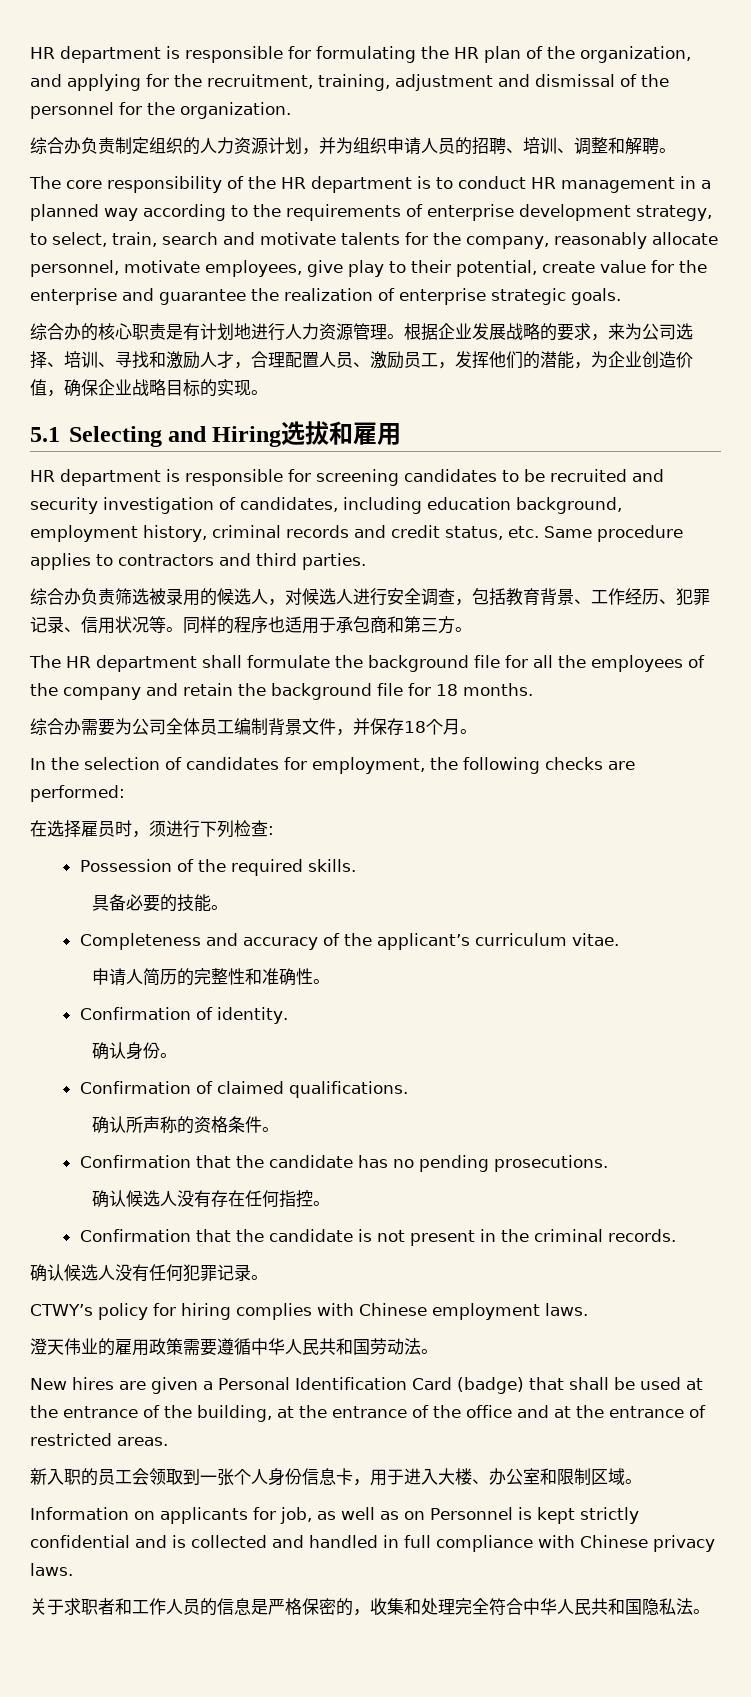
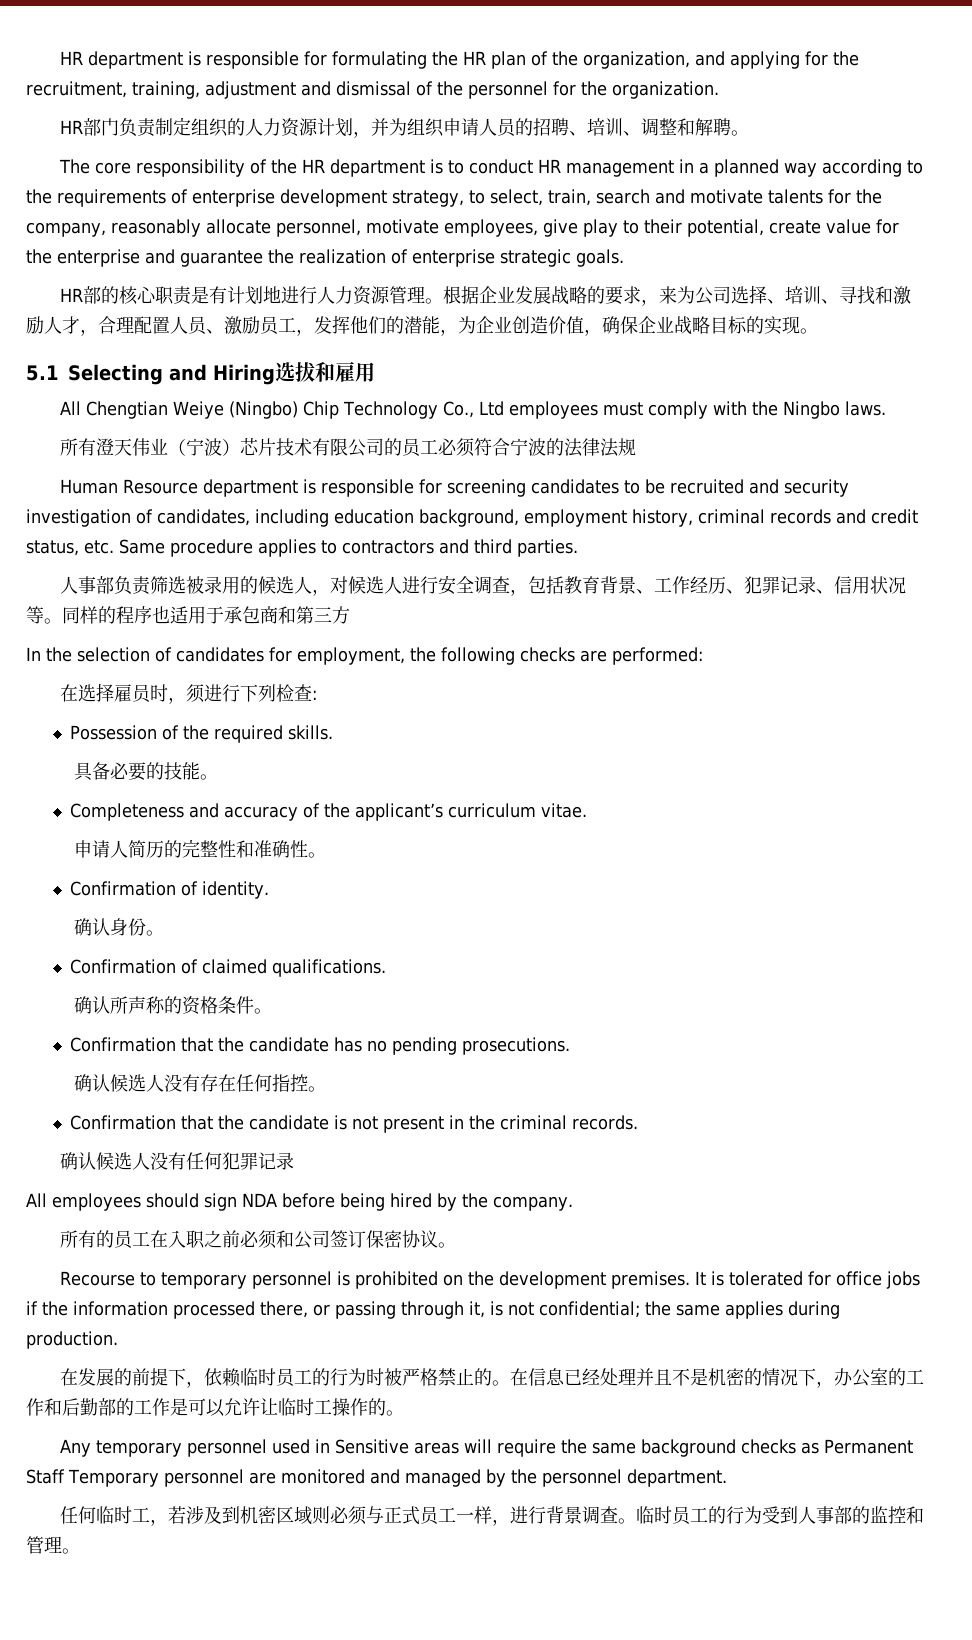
[30,137,81,155] 综合办 -> [60,118,120,136] HR部门
[30,323,81,341] 综合办 -> [60,286,102,304] HR部
[30,470,55,482] HR -> [60,401,887,419] [60,438,637,457] [60,479,199,494] All Chengtian Weiye (Ningbo) Chip Technology Co., Ltd employees must comply with the Ningbo laws. // 所有澄天伟业（宁波）芯片技术有限公司的员工必须符合宁波的法律法规 // Human Resource
[30,588,81,606] 综合办 -> [60,576,115,594] 人事部
[455,627,472,632] [29,655,705,672] [30,683,533,700] [30,718,477,736] 。 // The HR department shall formulate the background file for all the employees of the company and retain the background file for 18 months. // 综合办需要为公司全体员工编制背景文件，并保存18个月。 -> (350, 615) none
[251,1275,268,1280] [30,1303,588,1320] [30,1338,438,1356] [30,1377,703,1394] [30,1405,706,1422] [30,1433,168,1446] [30,1468,642,1486] [30,1507,639,1524] [30,1535,715,1552] [30,1563,73,1576] [30,1598,693,1616] 。 // CTWY’s policy for hiring complies with Chinese employment laws. // 澄天伟业的雇用政策需要遵循中华人民共和国劳动法。 // New hires are given a Personal Identification Card (badge) that shall be used at the entrance of the building, at the entrance of the office and at the entrance of restricted areas. // 新入职的员工会领取到一张个人身份信息卡，用于进入大楼、办公室和限制区域。 // Information on applicants for job, as well as on Personnel is kept strictly confidential and is collected and handled in full compliance with Chinese privacy laws. // 关于求职者和工作人员的信息是严格保密的，收集和处理完全符合中华人民共和国隐私法 -> [26,1193,573,1211] [60,1230,457,1249] [60,1271,921,1289] [26,1301,840,1319] [26,1331,118,1349] [60,1368,925,1388] [26,1398,404,1417] [60,1439,914,1457] [26,1469,727,1487] [60,1506,925,1526] [26,1536,62,1554] // All employees should sign NDA before being hired by the company. // 所有的员工在入职之前必须和公司签订保密协议。 // Recourse to temporary personnel is prohibited on the development premises. It is tolerated for office jobs if the information processed there, or passing through it, is not confidential; the same applies during production. // 在发展的前提下，依赖临时员工的行为时被严格禁止的。在信息已经处理并且不是机密的情况下，办公室的工作和后勤部的工作是可以允许让临时工操作的。 // Any temporary personnel used in Sensitive areas will require the same background checks as Permanent Staff Temporary personnel are monitored and managed by the personnel department. // 任何临时工，若涉及到机密区域则必须与正式员工一样，进行背景调查。临时员工的行为受到人事部的监控和管理

